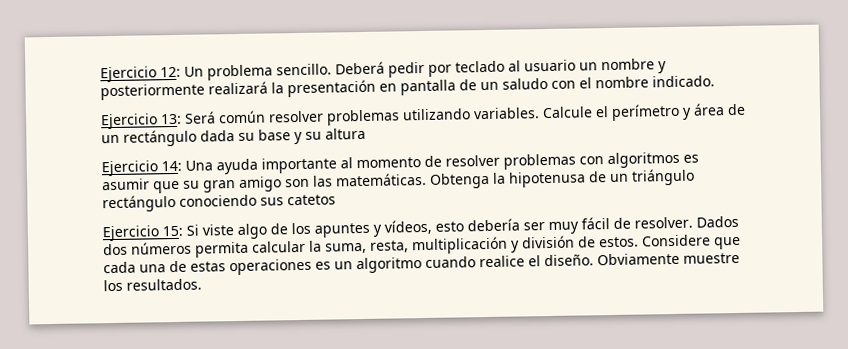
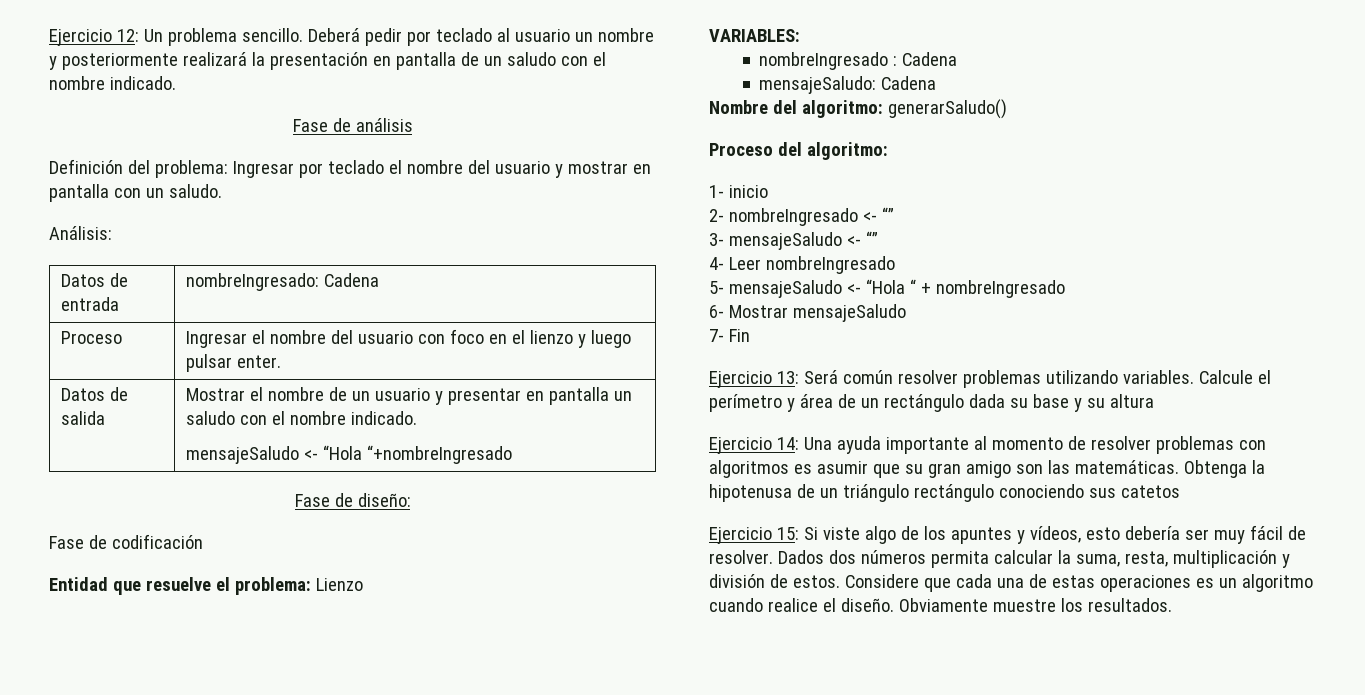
(715, 81) none -> [292,118,413,132] [49,159,651,178] [49,184,222,202] [49,226,112,240] [60,273,128,287] [60,297,119,311] [185,273,379,291] [60,331,122,344] [185,329,631,348] [185,354,281,372] [60,387,128,401] [60,411,105,425] [185,387,632,405] [185,411,417,425] [185,445,512,464] [294,493,411,507] [49,534,203,549] [49,577,363,595] [709,29,800,42] [759,52,958,70] [759,76,937,94] [709,99,1007,119] [709,142,888,160] [709,185,768,198] [709,207,894,226] [709,231,878,250] [709,256,895,274] [709,279,1065,298] [709,304,906,322] [709,329,750,342] // Fase de análisis // Definición del problema: Ingresar por teclado el nombre del usuario y mostrar en pantalla con un saludo. // Análisis: // Datos de entrada | nombreIngresado: Cadena // Proceso | Ingresar el nombre del usuario con foco en el lienzo y luego pulsar enter. // Datos de salida | Mostrar el nombre de un usuario y presentar en pantalla un saludo con el nombre indicado. // mensajeSaludo <- “Hola “+nombreIngresado // Fase de diseño: // Fase de codificación // Entidad que resuelve el problema: Lienzo // VARIABLES: // nombreIngresado : Cadena // mensajeSaludo: Cadena // Nombre del algoritmo: generarSaludo() // Proceso del algoritmo: // 1- inicio // 2- nombreIngresado <- “” // 3- mensajeSaludo <- “” // 4- Leer nombreIngresado // 5- mensajeSaludo <- “Hola “ + nombreIngresado // 6- Mostrar mensajeSaludo // 7- Fin

